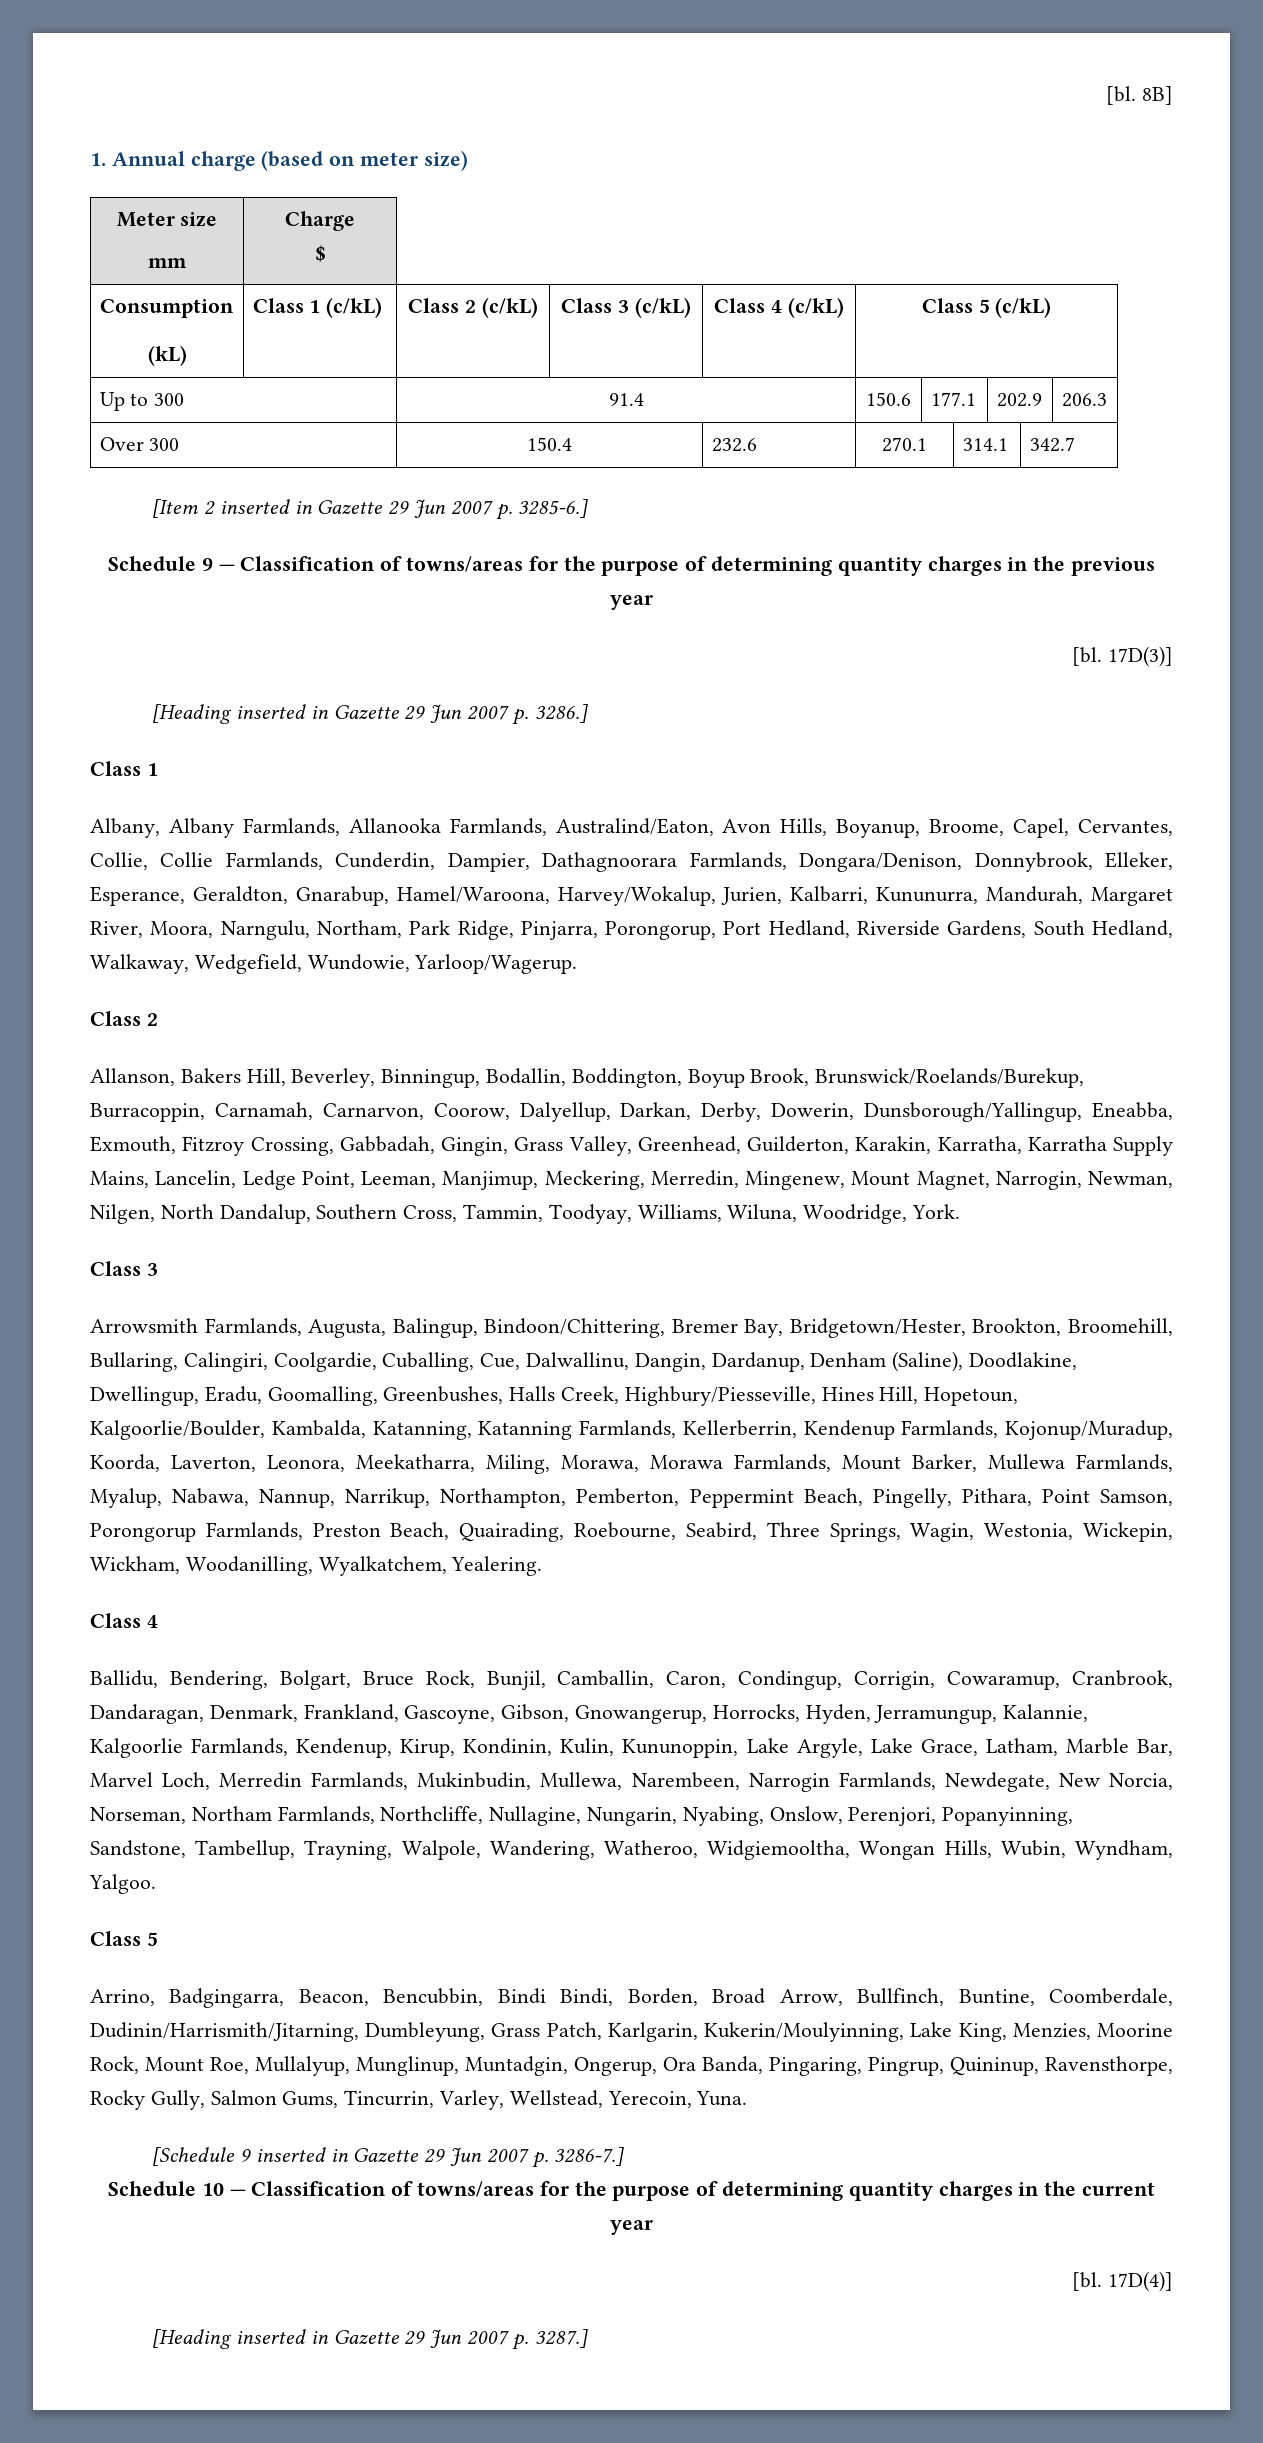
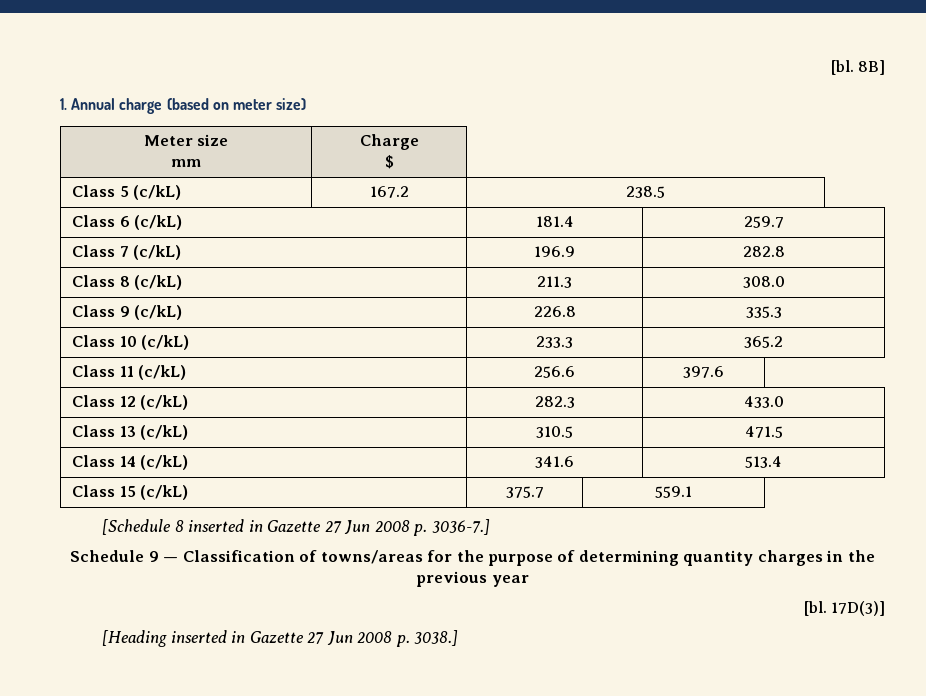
[99,299,234,318] [147,345,187,366] [252,297,383,318] [408,297,538,318] [561,297,691,318] [714,297,844,318] [921,297,1052,318] [99,392,185,411] [608,393,644,406] [866,392,911,406] [930,392,976,406] [996,393,1042,407] [1061,393,1107,407] [99,437,180,451] [527,437,572,451] [711,438,757,452] [882,437,927,452] [962,438,1008,451] [1029,437,1075,452] [152,499,589,520] Consumption // (kL) | Class 1 (c/kL) | Class 2 (c/kL) | Class 3 (c/kL) | Class 4 (c/kL) | Class 5 (c/kL) // Up to 300 | 91.4 | 150.6 | 177.1 | 202.9 | 206.3 // Over 300 | 150.4 | 232.6 | 270.1 | 314.1 | 342.7 // [Item 2 inserted in Gazette 29 Jun 2007 p. 3285-6.] -> [72,185,182,200] [369,186,409,198] [626,186,665,198] [72,215,183,230] [535,216,574,227] [743,216,784,228] [72,245,182,260] [534,246,575,257] [742,246,785,257] [72,275,183,290] [537,276,572,288] [742,276,785,288] [72,305,183,320] [533,306,576,317] [745,306,782,318] [72,335,190,350] [536,336,573,348] [744,336,783,348] [72,365,187,380] [534,366,575,378] [683,366,724,378] [72,395,189,410] [534,396,575,408] [743,396,784,408] [72,425,189,440] [536,426,573,438] [744,426,783,438] [72,455,189,470] [535,456,574,468] [745,456,782,468] [72,485,189,500] [505,486,544,498] [655,486,692,498] [102,519,490,536] Class 5 (c/kL) | 167.2 | 238.5 // Class 6 (c/kL) | 181.4 | 259.7 // Class 7 (c/kL) | 196.9 | 282.8 // Class 8 (c/kL) | 211.3 | 308.0 // Class 9 (c/kL) | 226.8 | 335.3 // Class 10 (c/kL) | 233.3 | 365.2 // Class 11 (c/kL) | 256.6 | 397.6 // Class 12 (c/kL) | 282.3 | 433.0 // Class 13 (c/kL) | 310.5 | 471.5 // Class 14 (c/kL) | 341.6 | 513.4 // Class 15 (c/kL) | 375.7 | 559.1 // [Schedule 8 inserted in Gazette 27 Jun 2008 p. 3036-7.]
[404,704,588,725] [90,761,158,776] [90,818,1173,838] [90,852,1173,872] [90,886,1173,906] [90,920,1173,940] [90,954,578,974] [90,1011,158,1026] [90,1068,1085,1088] [90,1102,1173,1122] [90,1136,1173,1156] [90,1170,1173,1190] [90,1204,961,1224] [90,1261,158,1276] [90,1318,1173,1338] [90,1351,1078,1372] [90,1386,1019,1406] [90,1420,1173,1440] [90,1454,1173,1474] [90,1488,1173,1508] [90,1522,1174,1542] [90,1556,543,1576] [90,1613,158,1628] [90,1670,1173,1690] [90,1704,1089,1724] [90,1738,1174,1758] [90,1772,1173,1792] [90,1806,1074,1826] [90,1840,1174,1860] [89,1874,156,1894] [90,1931,158,1946] [90,1988,1174,2008] [90,2022,1173,2042] [90,2056,1173,2076] [90,2090,748,2110] [152,2147,625,2168] [107,2181,1156,2201] [610,2220,653,2235] [1072,2271,1173,2292] [152,2329,588,2350] 29 Jun 2007 p. 3286.] // Class 1 // Albany, Albany Farmlands, Allanooka Farmlands, Australind/Eaton, Avon Hills, Boyanup, Broome, Capel, Cervantes, Collie, Collie Farmlands, Cunderdin, Dampier, Dathagnoorara Farmlands, Dongara/Denison, Donnybrook, Elleker, Esperance, Geraldton, Gnarabup, Hamel/Waroona, Harvey/Wokalup, Jurien, Kalbarri, Kununurra, Mandurah, Margaret River, Moora, Narngulu, Northam, Park Ridge, Pinjarra, Porongorup, Port Hedland, Riverside Gardens, South Hedland, Walkaway, Wedgefield, Wundowie, Yarloop/Wagerup. // Class 2 // Allanson, Bakers Hill, Beverley, Binningup, Bodallin, Boddington, Boyup Brook, Brunswick/Roelands/Burekup, Burracoppin, Carnamah, Carnarvon, Coorow, Dalyellup, Darkan, Derby, Dowerin, Dunsborough/Yallingup, Eneabba, Exmouth, Fitzroy Crossing, Gabbadah, Gingin, Grass Valley, Greenhead, Guilderton, Karakin, Karratha, Karratha Supply Mains, Lancelin, Ledge Point, Leeman, Manjimup, Meckering, Merredin, Mingenew, Mount Magnet, Narrogin, Newman, Nilgen, North Dandalup, Southern Cross, Tammin, Toodyay, Williams, Wiluna, Woodridge, York. // Class 3 // Arrowsmith Farmlands, Augusta, Balingup, Bindoon/Chittering, Bremer Bay, Bridgetown/Hester, Brookton, Broomehill, Bullaring, Calingiri, Coolgardie, Cuballing, Cue, Dalwallinu, Dangin, Dardanup, Denham (Saline), Doodlakine, Dwellingup, Eradu, Goomalling, Greenbushes, Halls Creek, Highbury/Piesseville, Hines Hill, Hopetoun, Kalgoorlie/Boulder, Kambalda, Katanning, Katanning Farmlands, Kellerberrin, Kendenup Farmlands, Kojonup/Muradup, Koorda, Laverton, Leonora, Meekatharra, Miling, Morawa, Morawa Farmlands, Mount Barker, Mullewa Farmlands, Myalup, Nabawa, Nannup, Narrikup, Northampton, Pemberton, Peppermint Beach, Pingelly, Pithara, Point Samson, Porongorup Farmlands, Preston Beach, Quairading, Roebourne, Seabird, Three Springs, Wagin, Westonia, Wickepin, Wickham, Woodanilling, Wyalkatchem, Yealering. // Class 4 // Ballidu, Bendering, Bolgart, Bruce Rock, Bunjil, Camballin, Caron, Condingup, Corrigin, Cowaramup, Cranbrook, Dandaragan, Denmark, Frankland, Gascoyne, Gibson, Gnowangerup, Horrocks, Hyden, Jerramungup, Kalannie, Kalgoorlie Farmlands, Kendenup, Kirup, Kondinin, Kulin, Kununoppin, Lake Argyle, Lake Grace, Latham, Marble Bar, Marvel Loch, Merredin Farmlands, Mukinbudin, Mullewa, Narembeen, Narrogin Farmlands, Newdegate, New Norcia, Norseman, Northam Farmlands, Northcliffe, Nullagine, Nungarin, Nyabing, Onslow, Perenjori, Popanyinning, Sandstone, Tambellup, Trayning, Walpole, Wandering, Watheroo, Widgiemooltha, Wongan Hills, Wubin, Wyndham, Yalgoo. // Class 5 // Arrino, Badgingarra, Beacon, Bencubbin, Bindi Bindi, Borden, Broad Arrow, Bullfinch, Buntine, Coomberdale, Dudinin/Harrismith/Jitarning, Dumbleyung, Grass Patch, Karlgarin, Kukerin/Moulyinning, Lake King, Menzies, Moorine Rock, Mount Roe, Mullalyup, Munglinup, Muntadgin, Ongerup, Ora Banda, Pingaring, Pingrup, Quininup, Ravensthorpe, Rocky Gully, Salmon Gums, Tincurrin, Varley, Wellstead, Yerecoin, Yuna. // [Schedule 9 inserted in Gazette 29 Jun 2007 p. 3286-7.] // Schedule 10 — Classification of towns/areas for the purpose of determining quantity charges in the current year // [bl. 17D(4)] // [Heading inserted in Gazette 29 Jun 2007 p. 3287.] -> [307,630,459,647] 27 Jun 2008 p. 3038.]

